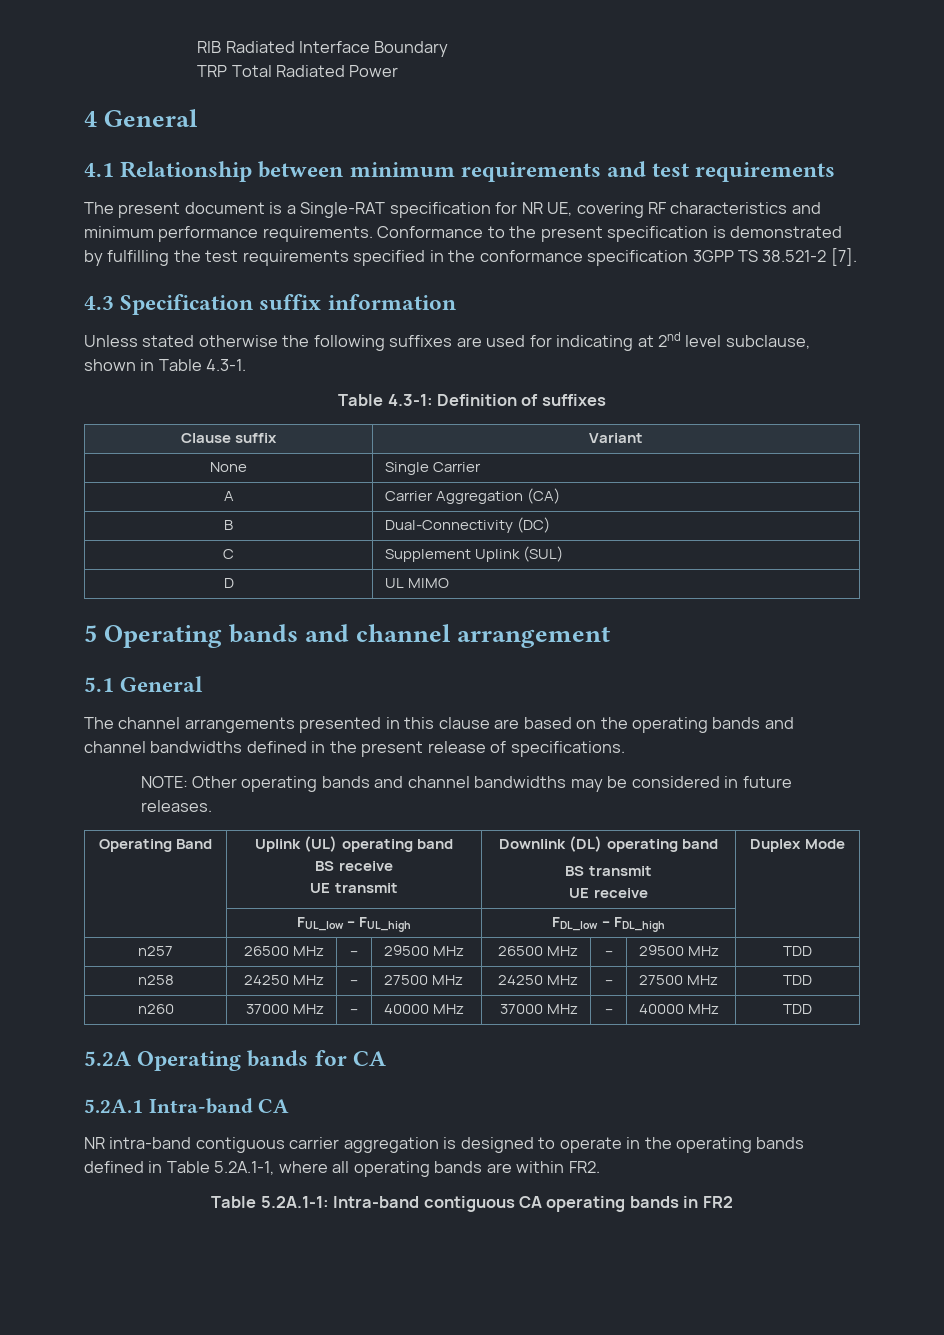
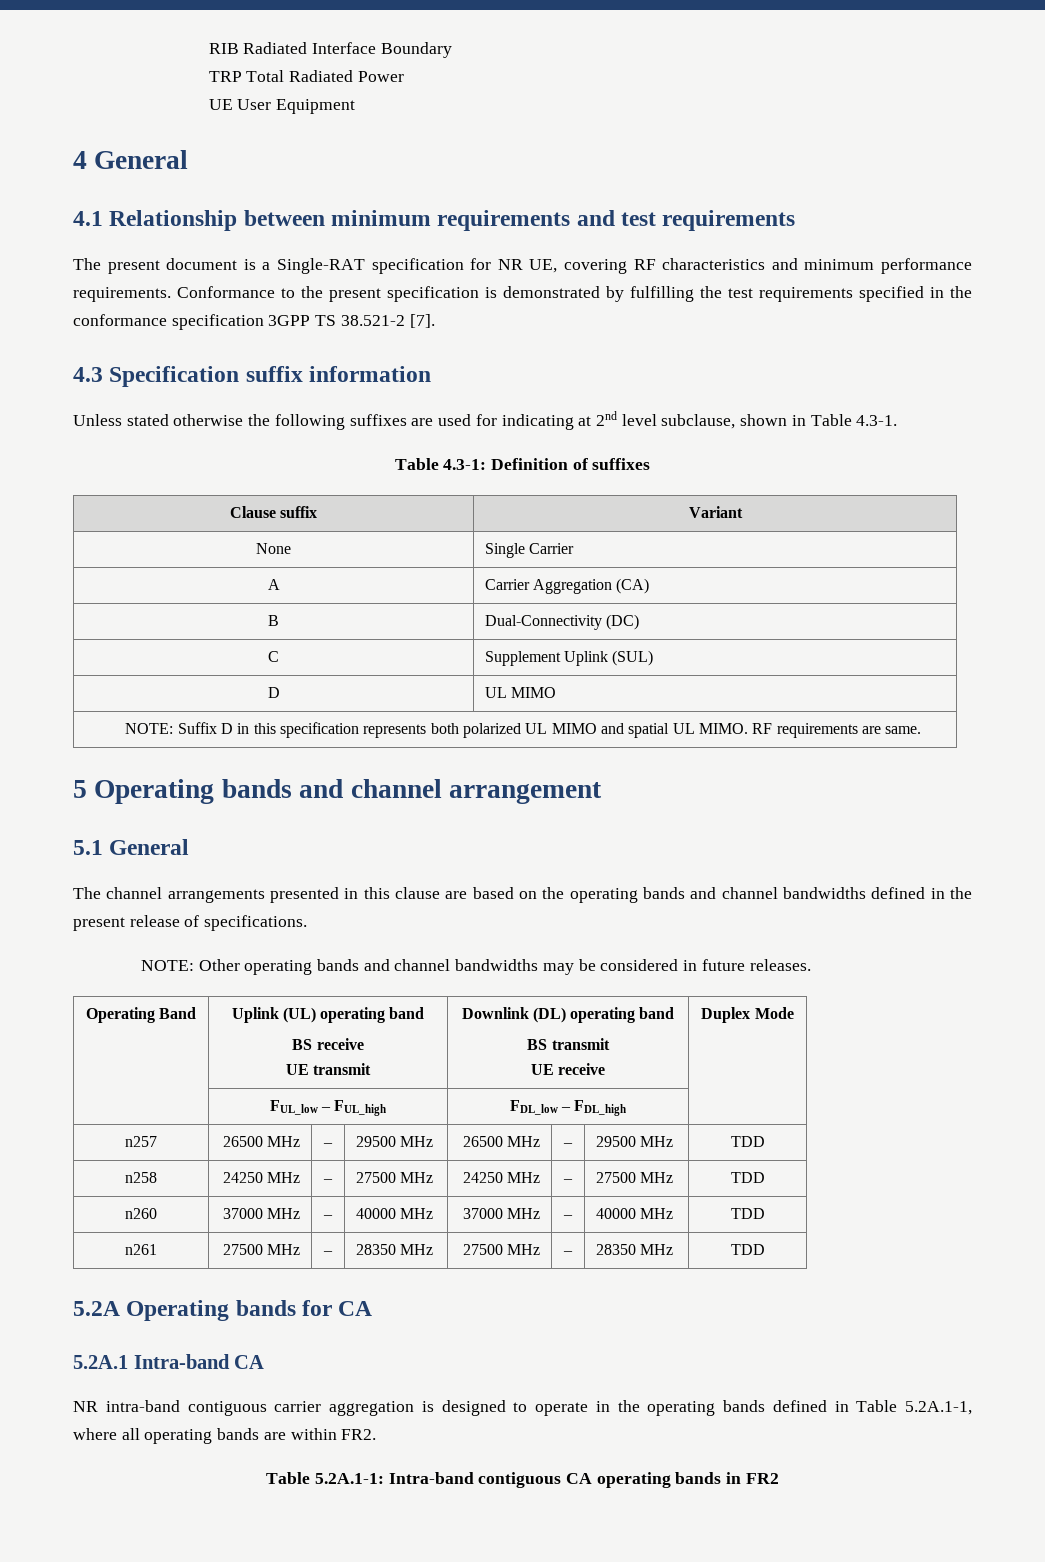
(399, 71) none -> [208,99,356,114] // UE User Equipment
(450, 583) none -> [125,722,922,738] // NOTE: Suffix D in this specification represents both polarized UL MIMO and spatial UL MIMO. RF requirements are same.
(812, 1009) none -> [125,1244,157,1255] [223,1244,301,1255] [323,1251,333,1255] [355,1244,433,1255] [463,1244,541,1255] [563,1251,573,1255] [595,1244,673,1255] [730,1244,765,1255] // n261 | 27500 MHz | – | 28350 MHz | 27500 MHz | – | 28350 MHz | TDD

